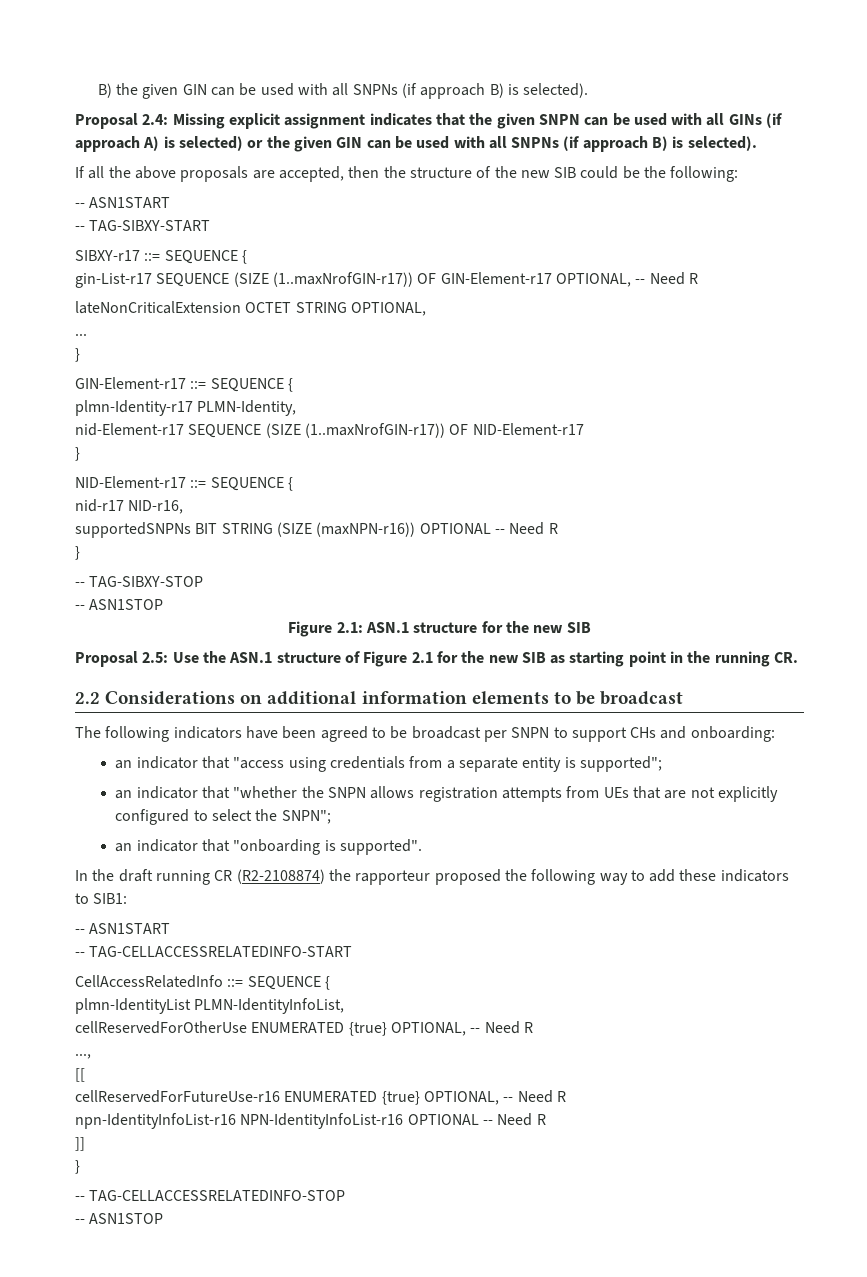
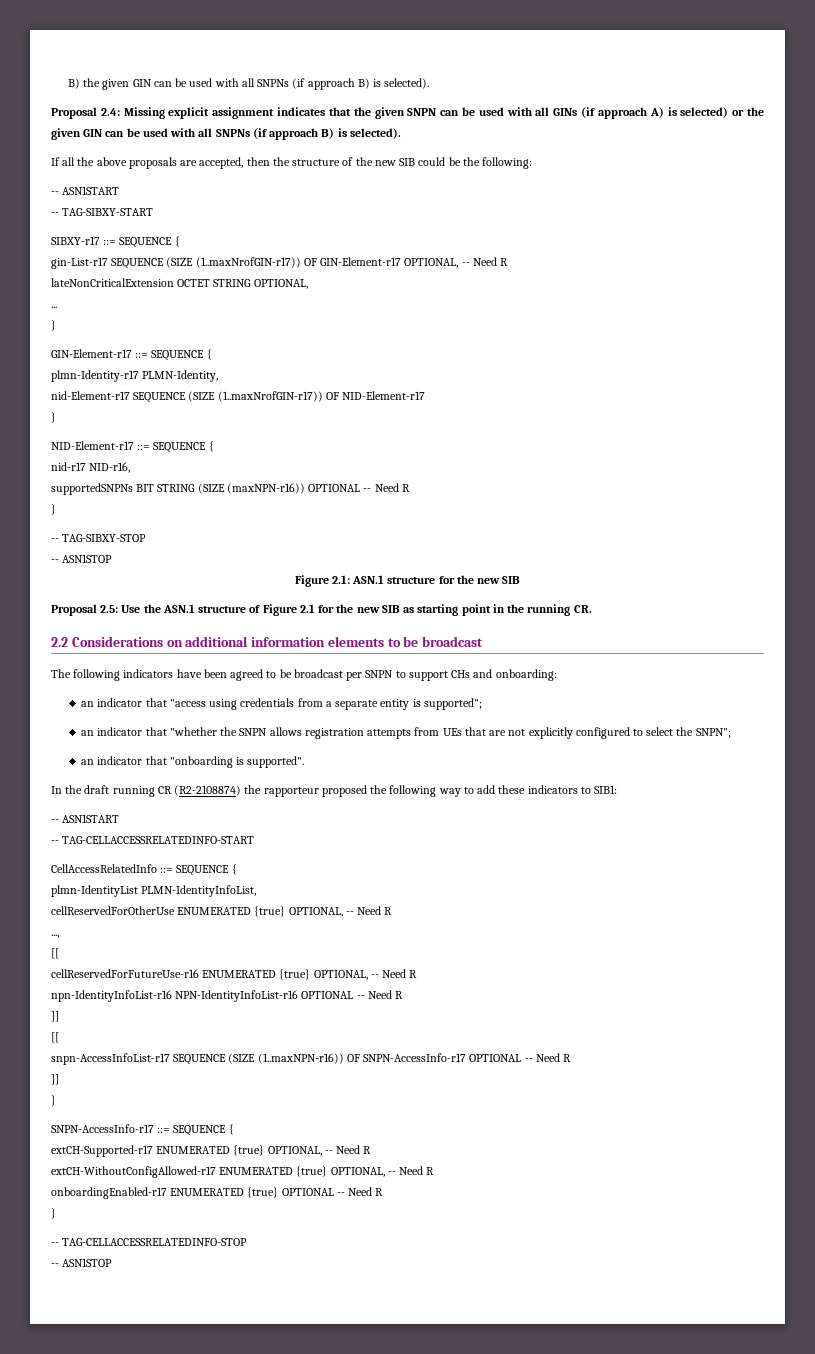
(85, 1144) none -> [51,1032,59,1043] [51,1053,572,1065] [51,1074,59,1085] [51,1095,56,1106] [51,1124,234,1136] [51,1145,372,1157] [51,1166,435,1178] [51,1187,384,1199] // [[ // snpn-AccessInfoList-r17 SEQUENCE (SIZE (1..maxNPN-r16)) OF SNPN-AccessInfo-r17 OPTIONAL -- Need R // ]] // } // SNPN-AccessInfo-r17 ::= SEQUENCE { // extCH-Supported-r17 ENUMERATED {true} OPTIONAL, -- Need R // extCH-WithoutConfigAllowed-r17 ENUMERATED {true} OPTIONAL, -- Need R // onboardingEnabled-r17 ENUMERATED {true} OPTIONAL -- Need R

